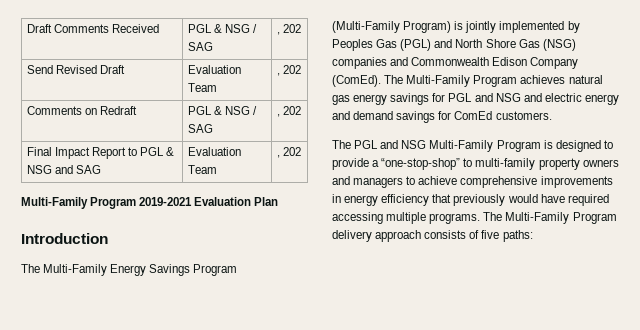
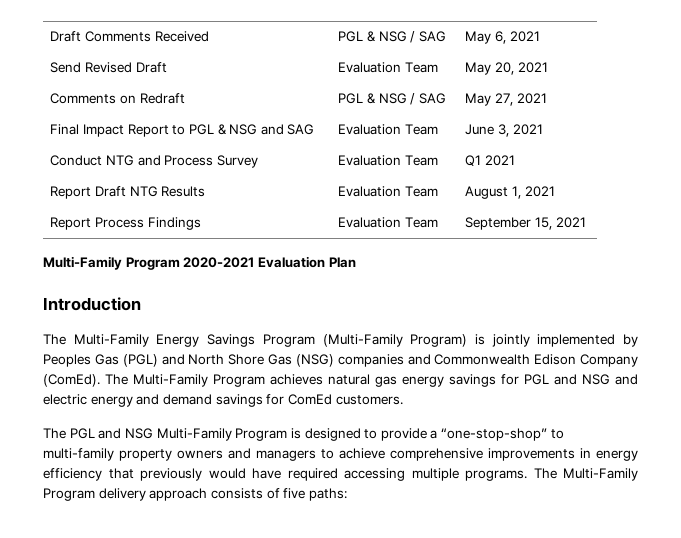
[276,24,301,35] , 202 -> [465,31,540,44] May 6, 2021
[276,65,301,76] , 202 -> [465,62,548,75] May 20, 2021
[276,106,301,117] , 202 -> [465,93,547,106] May 27, 2021
[276,147,301,158] [21,197,193,209] , 202 // Multi-Family Program 2019-2021 -> [465,124,543,137] [50,155,258,168] [338,155,438,166] [465,155,515,166] [50,186,206,199] [338,186,438,197] [465,186,555,199] [50,217,201,230] [338,217,438,228] [465,217,586,230] [43,256,255,270] June 3, 2021 // Conduct NTG and Process Survey | Evaluation Team | Q1 2021 // Report Draft NTG Results | Evaluation Team | August 1, 2021 // Report Process Findings | Evaluation Team | September 15, 2021 // Multi-Family Program 2020-2021

